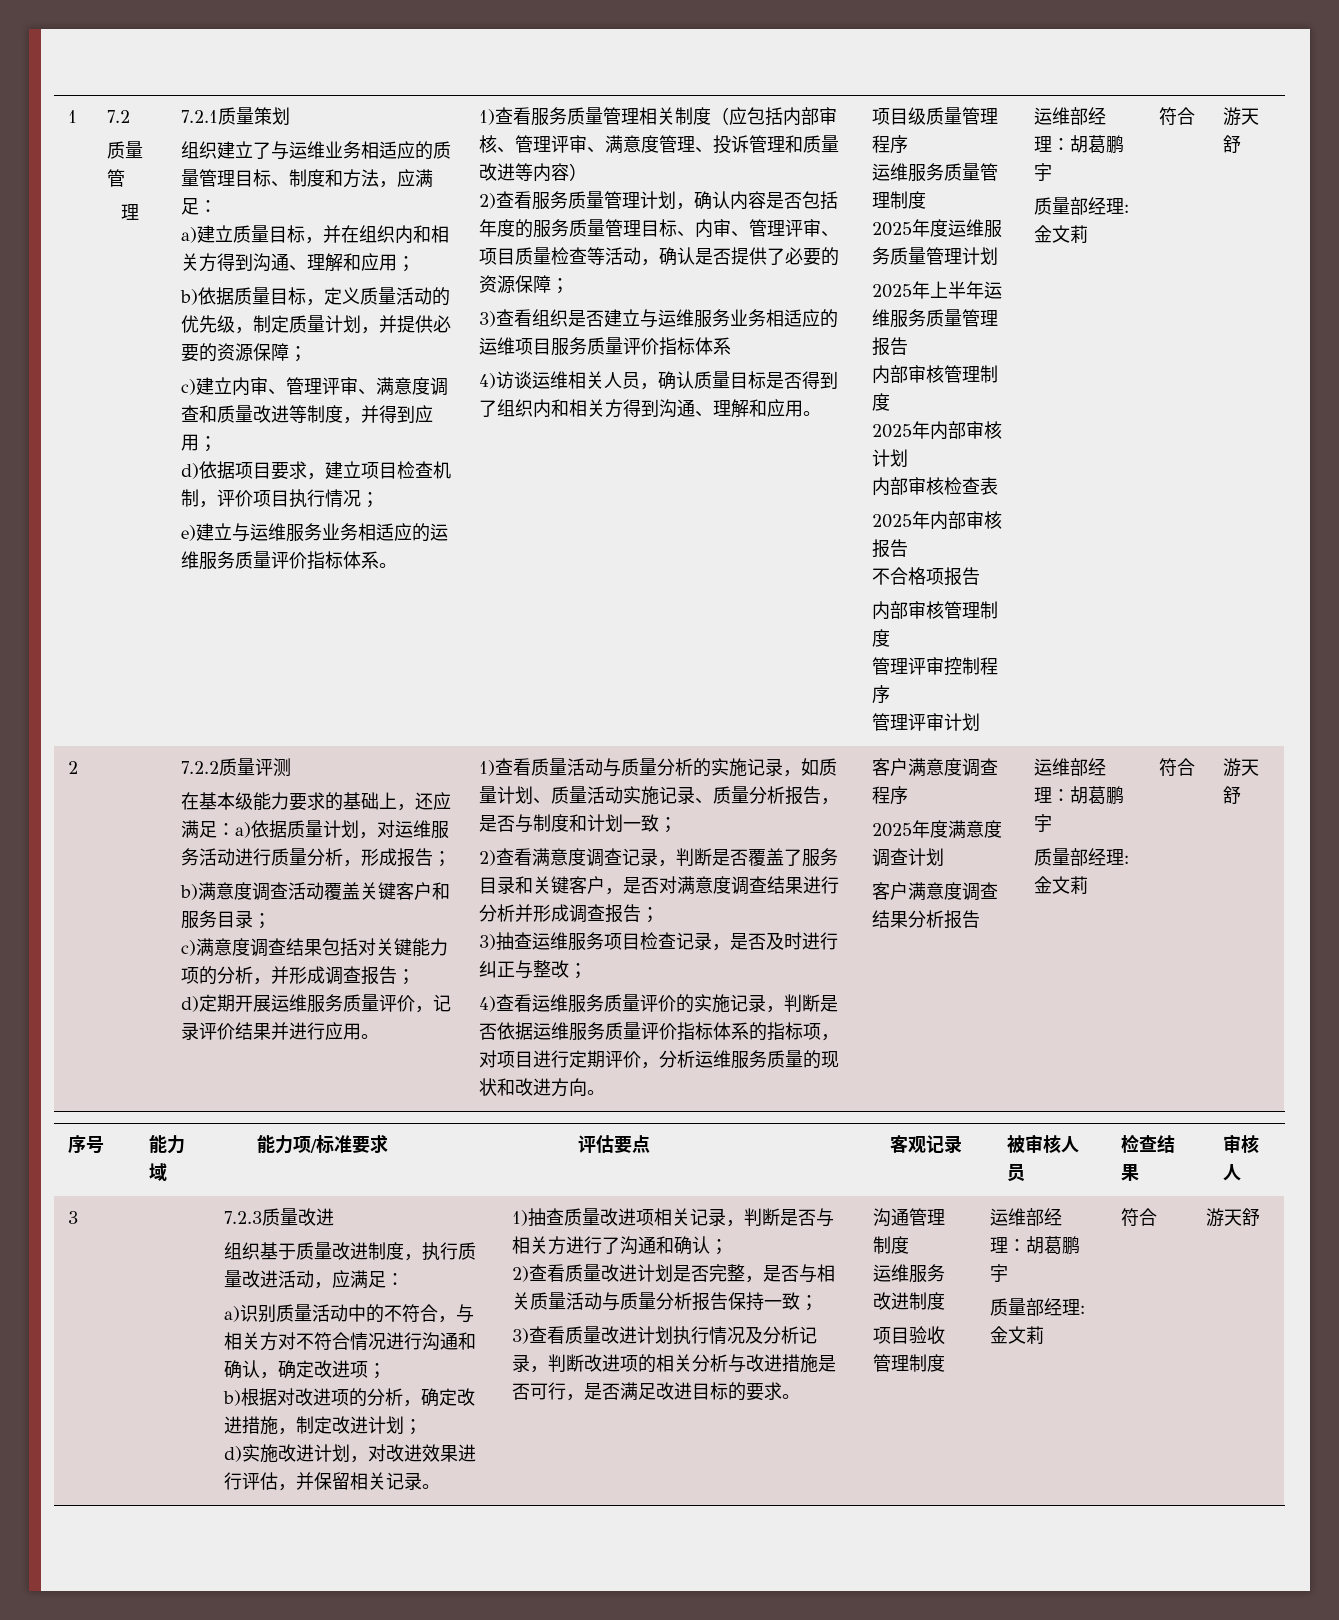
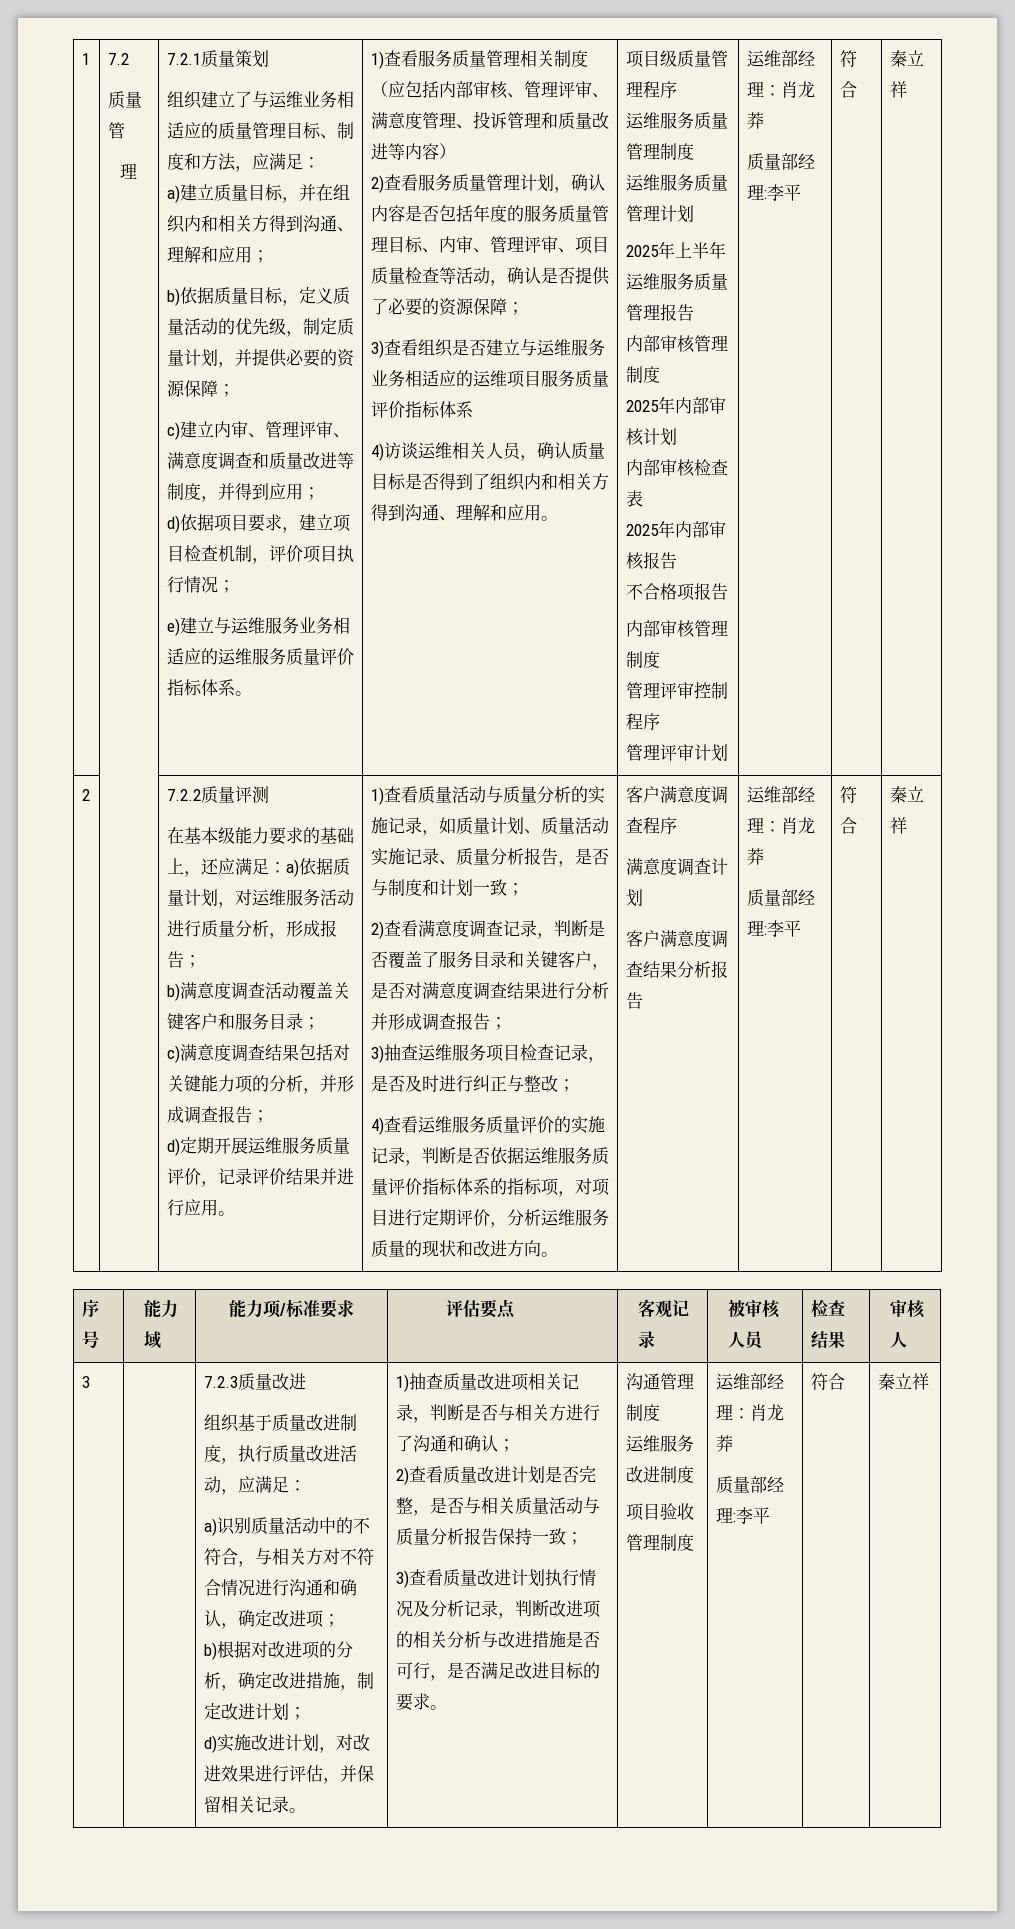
[872,219,949,237] 2025年度 -> (694, 151) none
[1070,135,1125,154] [1034,163,1053,181] [1034,197,1130,215] [1034,225,1089,243] [1159,107,1196,126] [1223,107,1260,126] [1223,135,1242,153] 胡葛鹏宇 // 质量部经理:金文莉 | 符合 | 游天舒 -> [780,81,815,98] [746,112,764,129] [746,153,815,171] [746,184,801,201] [839,50,857,67] [839,81,857,98] [889,50,924,67] [889,81,907,98] 肖龙莽 // 质量部经理:李平 | 符合 | 秦立祥
[872,820,949,838] 2025年度 -> (677, 825) none
[1070,786,1125,805] [1034,814,1053,832] [1034,848,1130,866] [1034,876,1089,894] [1159,758,1196,777] [1223,758,1260,777] [1223,786,1242,804] 胡葛鹏宇 // 质量部经理:金文莉 | 符合 | 游天舒 -> [780,817,815,834] [746,848,764,865] [746,889,815,907] [746,920,801,937] [839,786,857,803] [839,817,857,834] [889,786,924,803] [889,817,907,834] 肖龙莽 // 质量部经理:李平 | 符合 | 秦立祥
[1026,1236,1081,1255] [990,1264,1009,1282] [990,1298,1086,1316] [990,1326,1045,1344] [1121,1208,1158,1227] [1206,1208,1261,1227] 胡葛鹏宇 // 质量部经理:金文莉 | 符合 | 游天舒 -> [749,1404,784,1421] [715,1435,733,1452] [715,1476,784,1494] [715,1507,770,1524] [810,1373,845,1390] [877,1373,929,1390] 肖龙莽 // 质量部经理:李平 | 符合 | 秦立祥

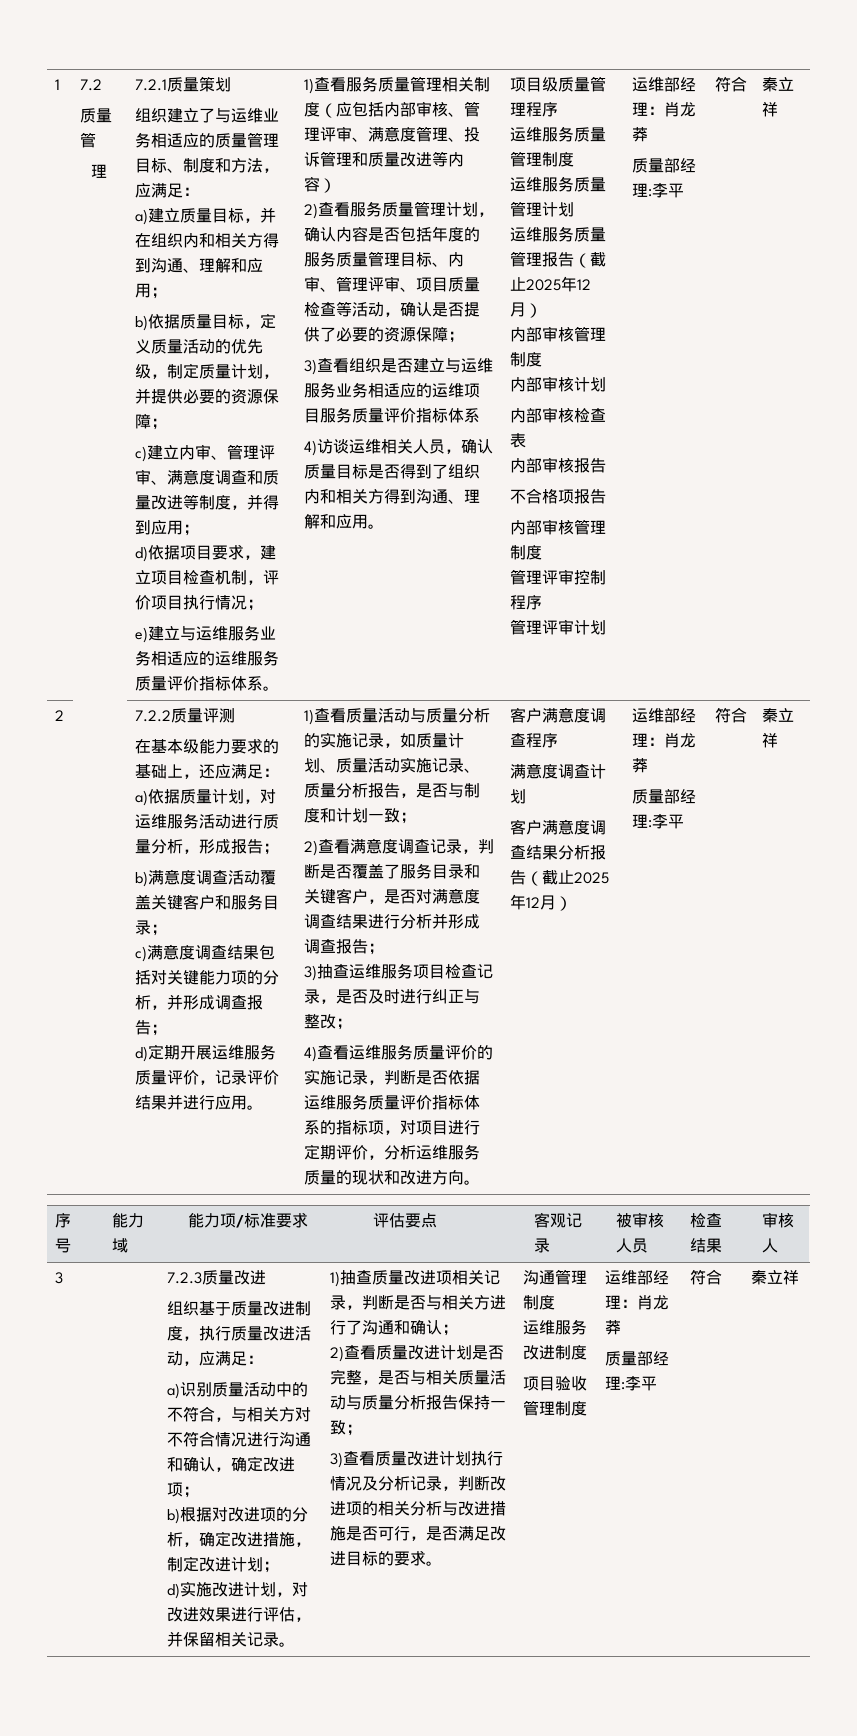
[625,241,726,259] 2025年上半年 -> (574, 209) none
[625,335,728,353] [625,366,660,383] [625,396,675,414] // 内部审核管理制度 // 2025年 -> [573,252,606,268] [509,276,591,292] [509,302,542,318] [509,326,606,342] [509,352,542,367] （截止2025年12月） // 内部审核管理制度 //
[625,520,675,538] 2025年 -> (526, 440) none
(643, 1000) none -> [525,870,609,886] [509,894,572,911] （截止2025年12月）

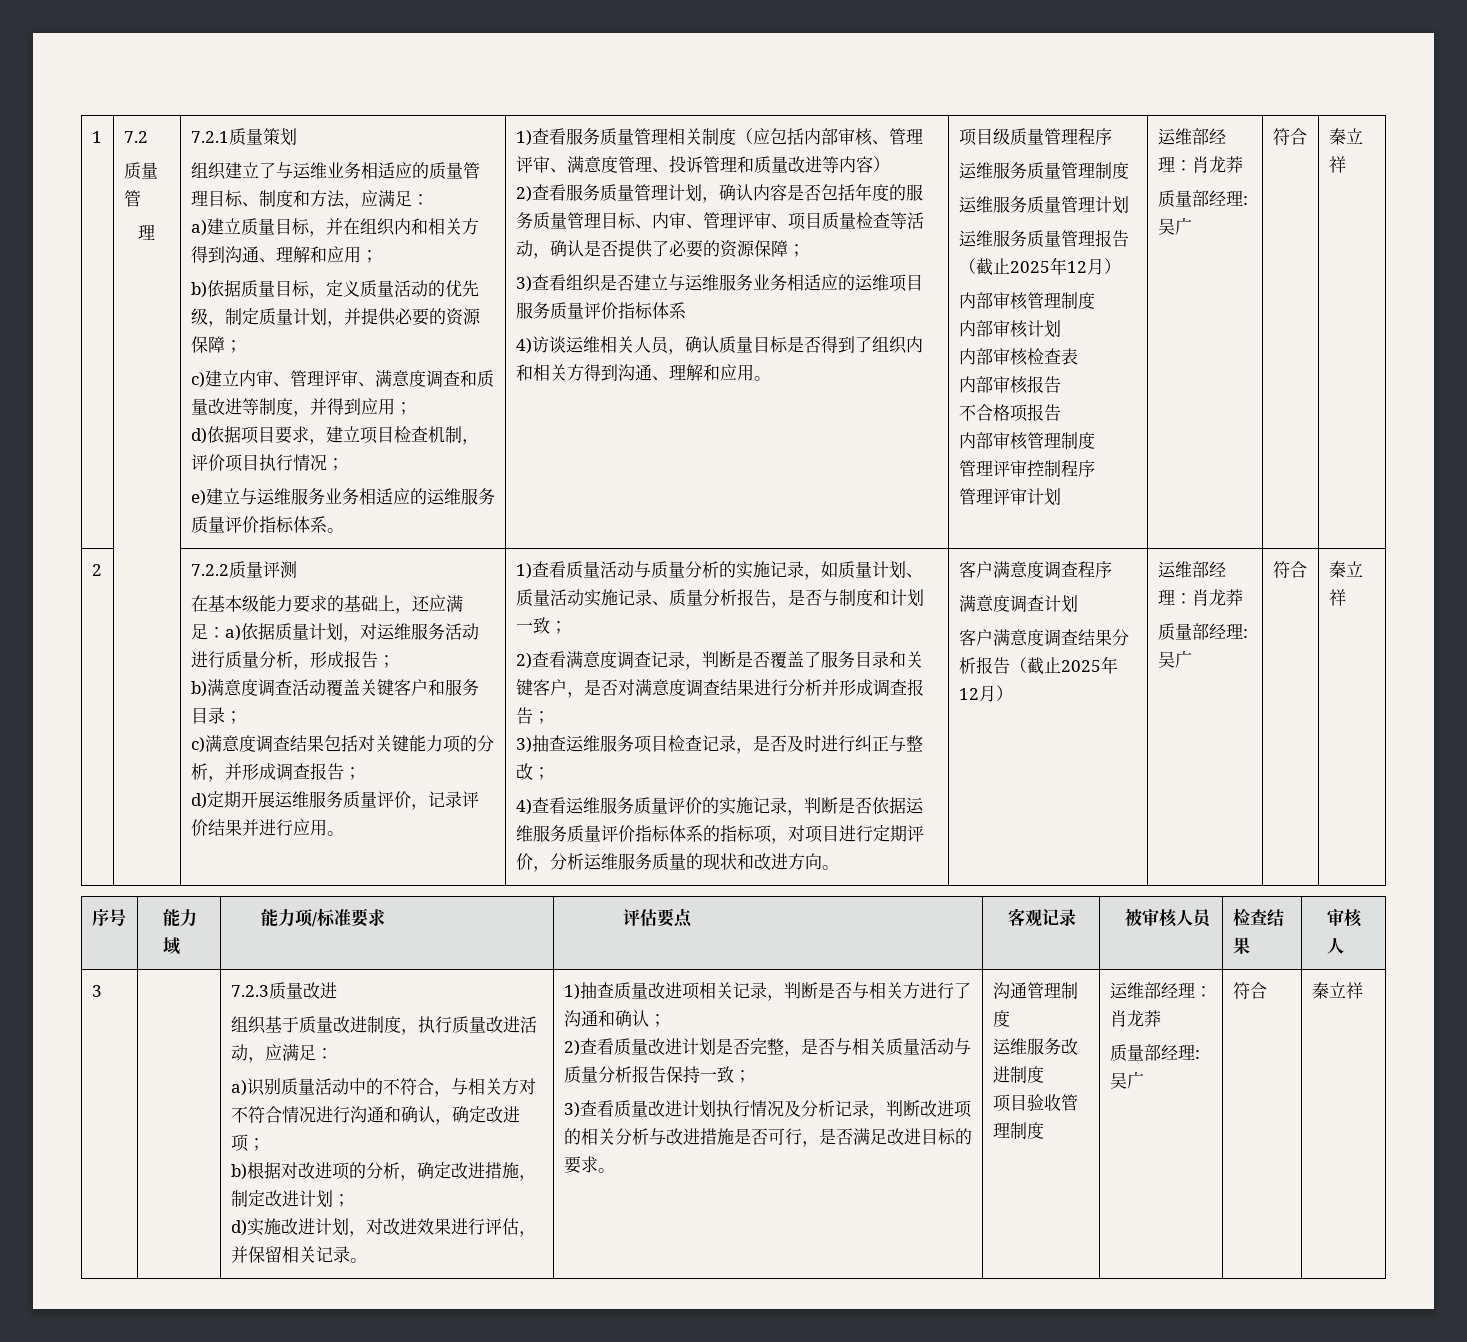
[651,183,684,198] 李平 -> [1157,217,1192,235] 吴广
[651,814,684,829] 李平 -> [1157,650,1192,668] 吴广
[624,1376,657,1391] 李平 -> [1109,1071,1144,1089] 吴广

